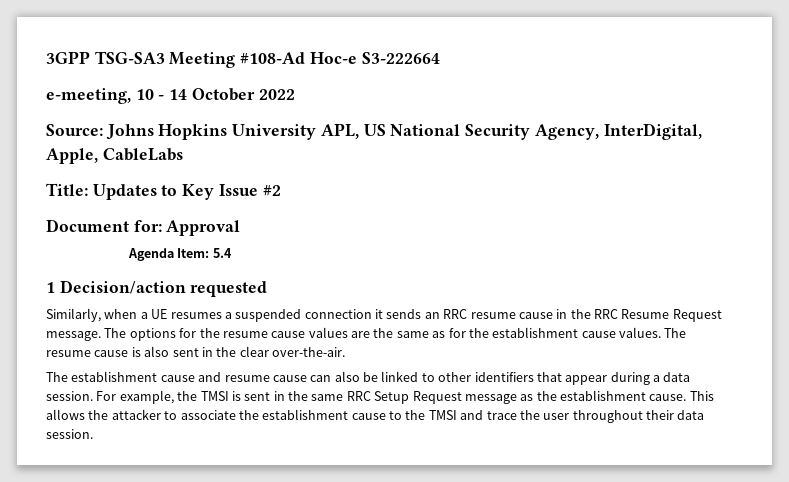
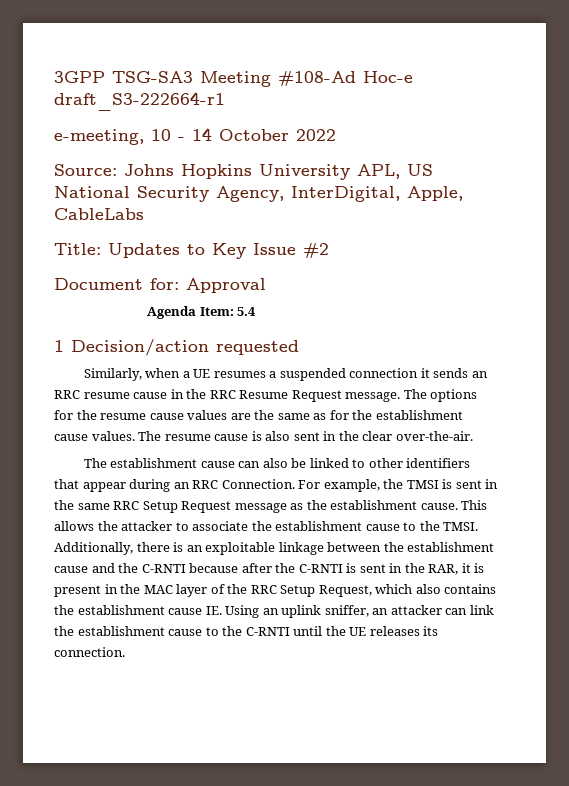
[361,52,440,64] S3-222664 -> [54,92,225,111] draft_S3-222664-r1
[198,372,307,382] and resume cause -> (235, 464) none
[653,372,691,382] [46,391,93,401] a data session. -> [173,479,295,489] an RRC Connection.
[428,410,705,423] [46,429,93,439] TMSI and trace the user throughout their data session. -> [443,522,479,531] [54,542,495,555] [54,563,485,575] [54,584,497,597] [54,605,494,618] [54,626,439,636] [54,647,125,657] TMSI. Additionally, there is an exploitable linkage between the establishment cause and the C-RNTI because after the C-RNTI is sent in the RAR, it is present in the MAC layer of the RRC Setup Request, which also contains the establishment cause IE. Using an uplink sniffer, an attacker can link the establishment cause to the C-RNTI until the UE releases its connection.

